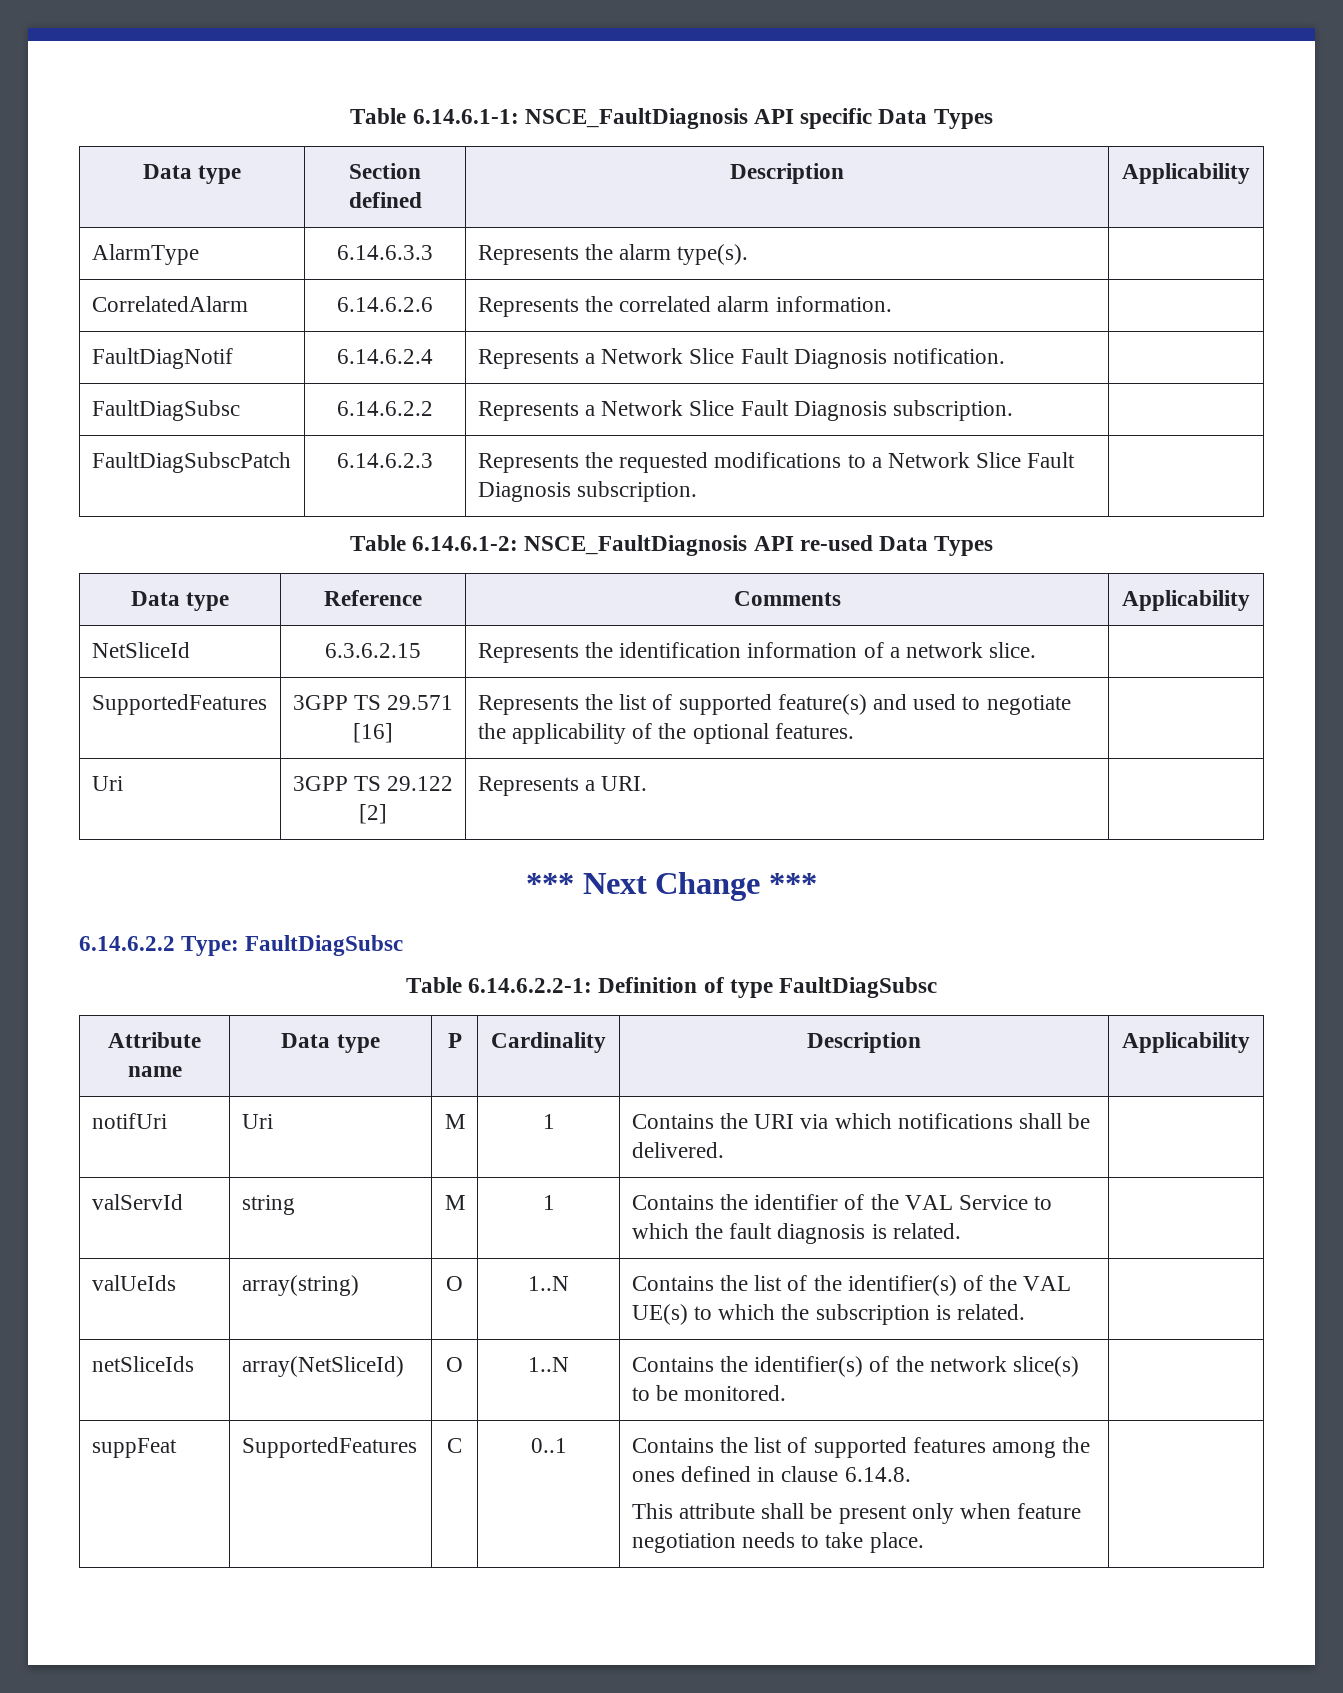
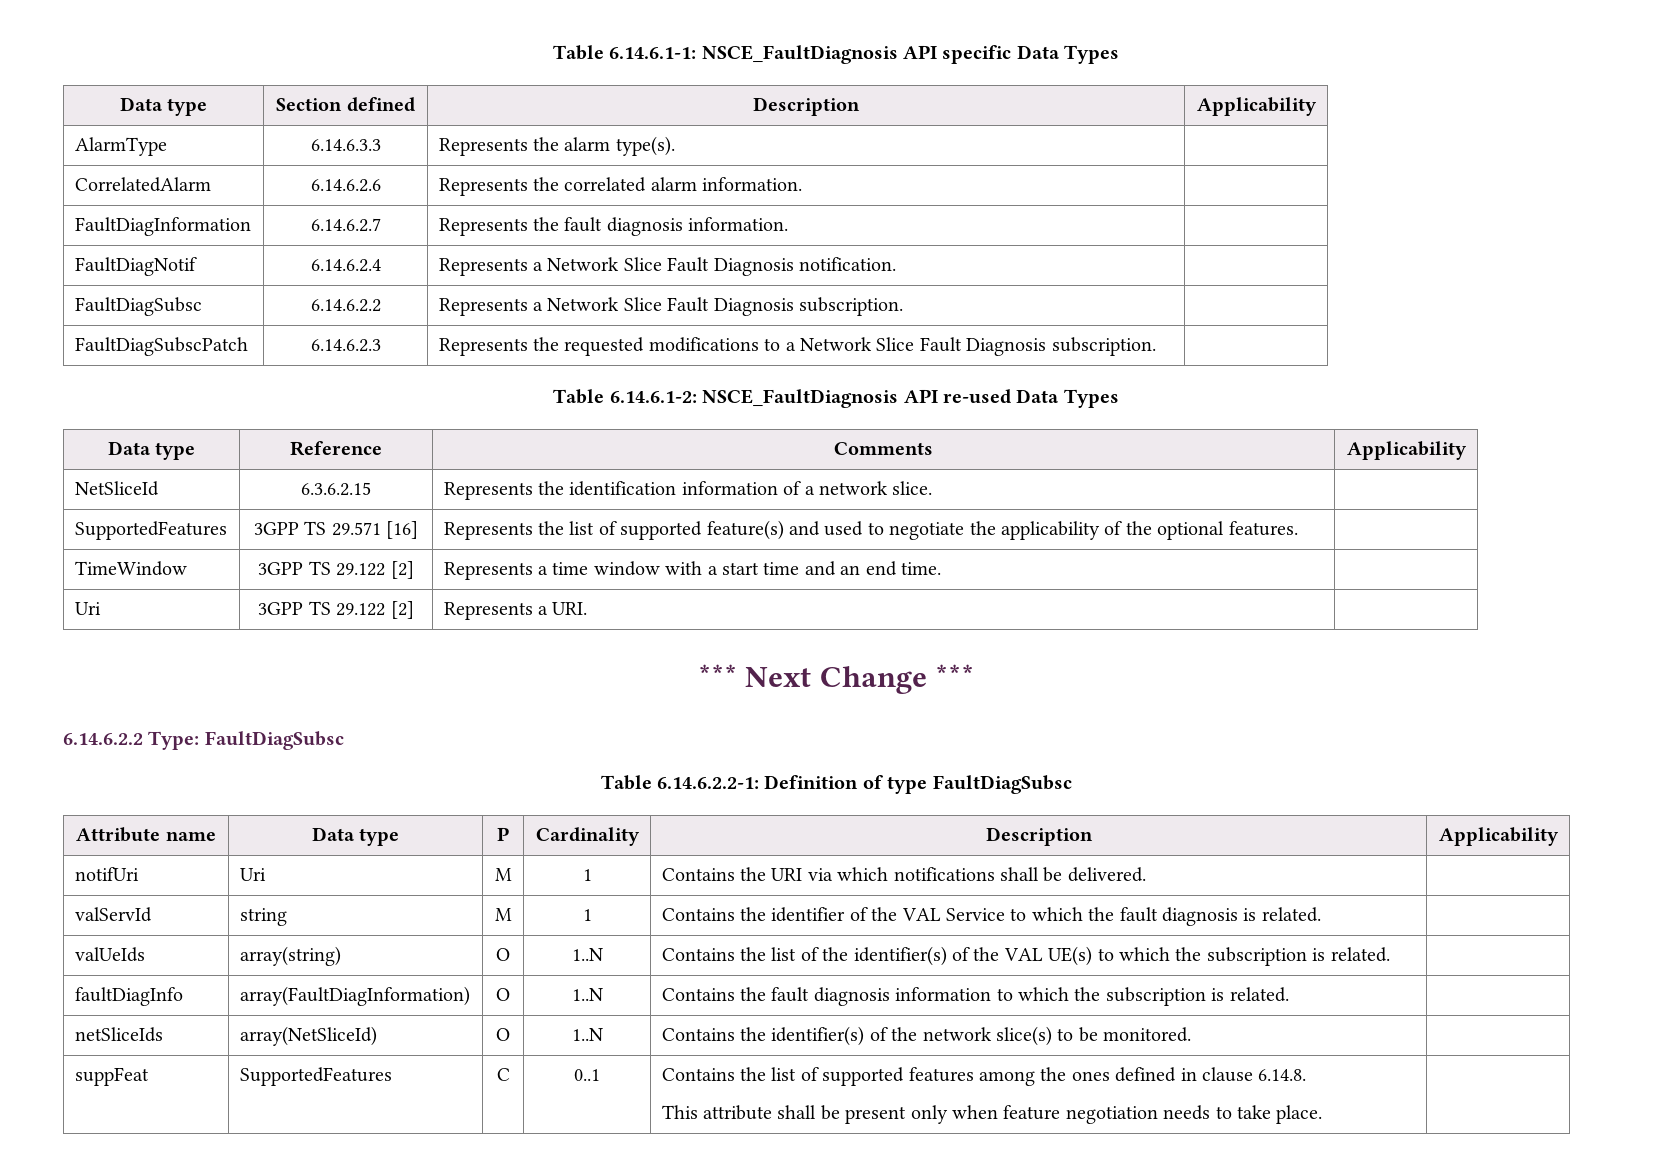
(892, 304) none -> [74,217,251,236] [310,218,381,232] [438,217,789,236] // FaultDiagInformation | 6.14.6.2.7 | Represents the fault diagnosis information. |
(854, 731) none -> [74,561,187,576] [258,561,414,579] [443,561,941,580] // TimeWindow | 3GPP TS 29.122 [2] | Represents a time window with a start time and an end time. |
(1026, 1312) none -> [74,987,183,1006] [239,986,470,1006] [496,988,510,1001] [571,988,603,1001] [661,987,1289,1006] // faultDiagInfo | array(FaultDiagInformation) | O | 1..N | Contains the fault diagnosis information to which the subscription is related. |

